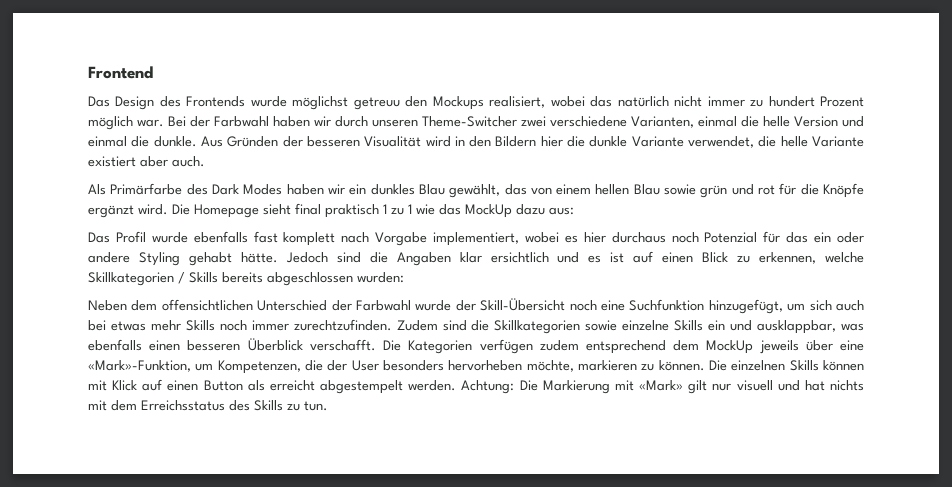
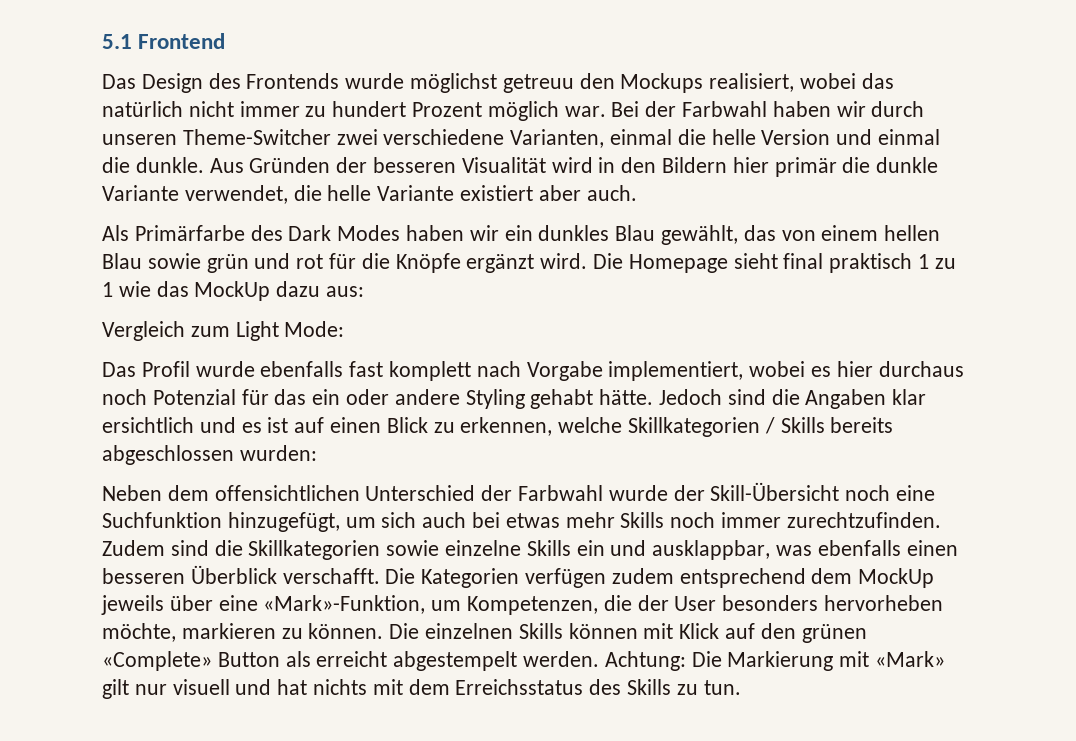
(88, 72) none -> [102,34,132,49] 5.1
(563, 141) none -> [774,157,837,177] primär
(574, 211) none -> [102,321,345,341] // Vergleich zum Light Mode:
[167,380,199,391] einen -> [760,623,867,643] [102,651,212,671] den grünen «Complete»

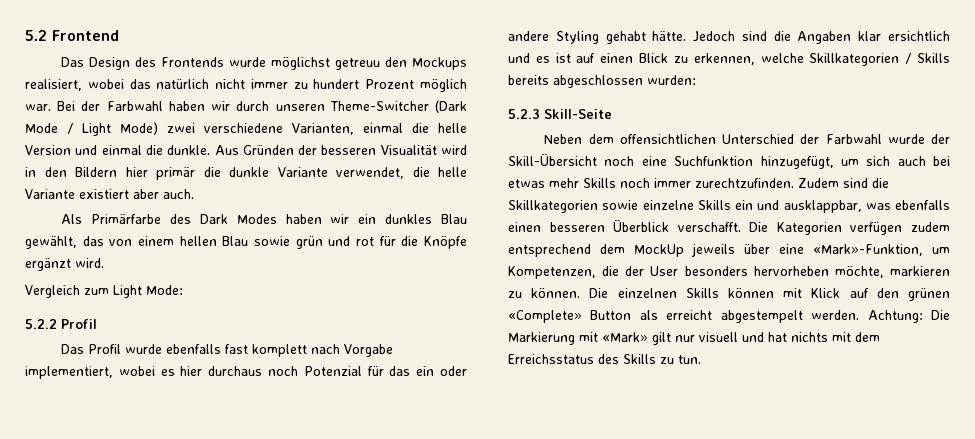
[102,34,132,49] 5.1 -> [25,30,47,41] 5.2
(331, 137) none -> [435,100,468,113] [25,122,158,136] (Dark Mode / Light Mode)
[593,253,956,273] [102,281,365,301] Die Homepage sieht final praktisch 1 zu 1 wie das MockUp dazu aus: -> (104, 263) none
(345, 329) none -> [25,319,97,329] // 5.2.2 Profil
(317, 453) none -> [508,109,612,119] // 5.2.3 Skill-Seite

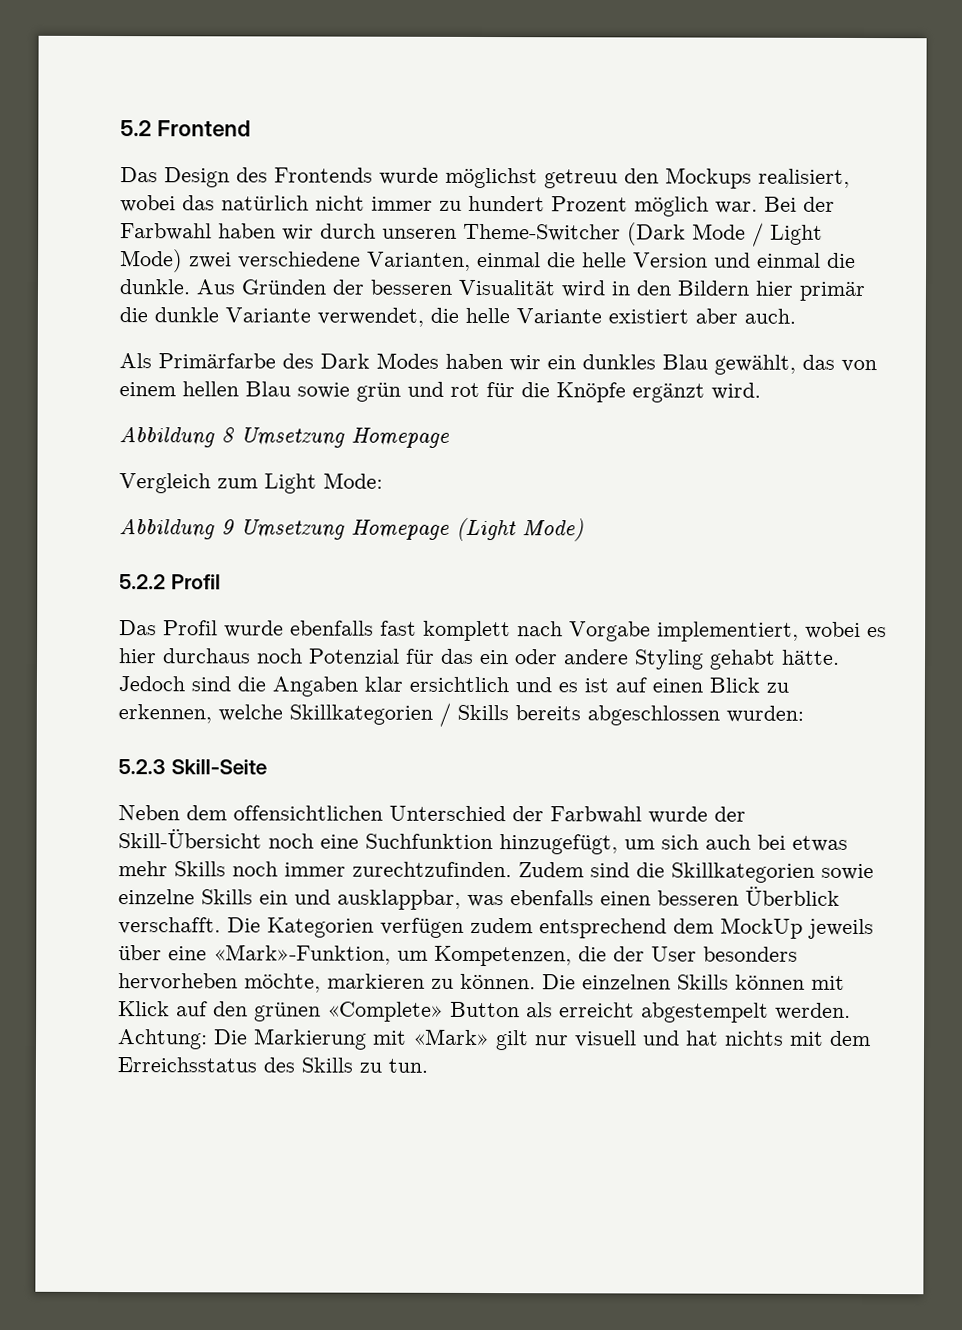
(104, 263) none -> [119,426,450,448] // Abbildung 8 Umsetzung Homepage
(183, 290) none -> [119,517,584,542] // Abbildung 9 Umsetzung Homepage (Light Mode)

